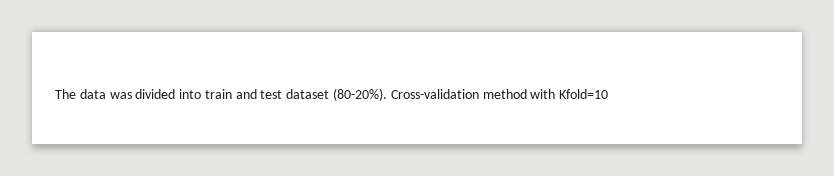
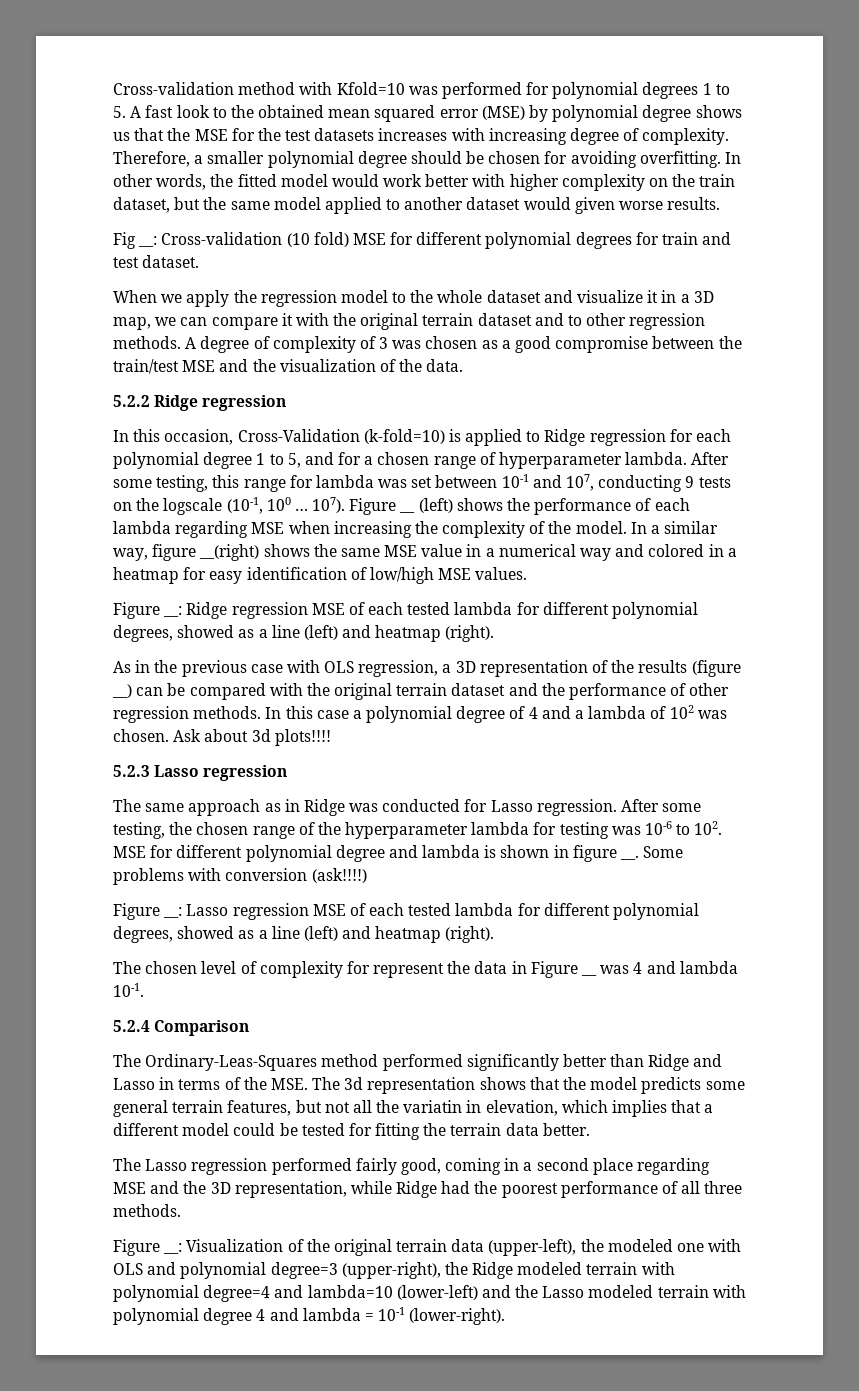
[55,88,609,101] The data was divided into train and test dataset (80-20%). Cross-validation method with Kfold=10 -> [113,82,730,99] [113,105,742,122] [113,128,730,145] [113,151,742,168] [113,174,736,191] [113,197,721,214] [113,232,732,249] [113,255,200,268] [113,290,714,307] [113,313,706,330] [113,336,742,353] [113,359,464,374] [113,395,287,411] [113,429,732,446] [113,452,730,469] [113,474,731,492] [113,497,690,515] [113,521,719,538] [113,544,737,561] [113,567,528,584] [113,602,699,619] [113,625,495,642] [113,660,741,677] [112,683,730,700] [113,705,727,723] [113,729,331,746] [113,765,288,781] [113,799,702,816] [113,821,723,839] [113,845,684,862] [113,868,367,885] [113,903,700,920] [113,926,495,943] [113,961,598,978] [600,961,738,974] [113,983,144,997] [113,1020,250,1036] [113,1054,723,1071] [113,1077,745,1094] [113,1100,714,1117] [113,1123,590,1140] [113,1158,711,1175] [113,1181,743,1198] [113,1204,181,1217] [113,1239,742,1256] [113,1262,675,1279] [113,1285,746,1302] [113,1307,506,1325] Cross-validation method with Kfold=10 was performed for polynomial degrees 1 to 5. A fast look to the obtained mean squared error (MSE) by polynomial degree shows us that the MSE for the test datasets increases with increasing degree of complexity. Therefore, a smaller polynomial degree should be chosen for avoiding overfitting. In other words, the fitted model would work better with higher complexity on the train dataset, but the same model applied to another dataset would given worse results. // Fig __: Cross-validation (10 fold) MSE for different polynomial degrees for train and test dataset. // When we apply the regression model to the whole dataset and visualize it in a 3D map, we can compare it with the original terrain dataset and to other regression methods. A degree of complexity of 3 was chosen as a good compromise between the train/test MSE and the visualization of the data. // 5.2.2 Ridge regression // In this occasion, Cross-Validation (k-fold=10) is applied to Ridge regression for each polynomial degree 1 to 5, and for a chosen range of hyperparameter lambda. After some testing, this range for lambda was set between 10-1 and 107, conducting 9 tests on the logscale (10-1, 100 … 107). Figure __ (left) shows the performance of each lambda regarding MSE when increasing the complexity of the model. In a similar way, figure __(right) shows the same MSE value in a numerical way and colored in a heatmap for easy identification of low/high MSE values. // Figure __: Ridge regression MSE of each tested lambda for different polynomial degrees, showed as a line (left) and heatmap (right). // As in the previous case with OLS regression, a 3D representation of the results (figure __) can be compared with the original terrain dataset and the performance of other regression methods. In this case a polynomial degree of 4 and a lambda of 102 was chosen. Ask about 3d plots!!!! // 5.2.3 Lasso regression // The same approach as in Ridge was conducted for Lasso regression. After some testing, the chosen range of the hyperparameter lambda for testing was 10-6 to 102. MSE for different polynomial degree and lambda is shown in figure __. Some problems with conversion (ask!!!!) // Figure __: Lasso regression MSE of each tested lambda for different polynomial degrees, showed as a line (left) and heatmap (right). // The chosen level of complexity for represent the data in Figure __ was 4 and lambda 10-1. // 5.2.4 Comparison // The Ordinary-Leas-Squares method performed significantly better than Ridge and Lasso in terms of the MSE. The 3d representation shows that the model predicts some general terrain features, but not all the variatin in elevation, which implies that a different model could be tested for fitting the terrain data better. // The Lasso regression performed fairly good, coming in a second place regarding MSE and the 3D representation, while Ridge had the poorest performance of all three methods. // Figure __: Visualization of the original terrain data (upper-left), the modeled one with OLS and polynomial degree=3 (upper-right), the Ridge modeled terrain with polynomial degree=4 and lambda=10 (lower-left) and the Lasso modeled terrain with polynomial degree 4 and lambda = 10-1 (lower-right).

